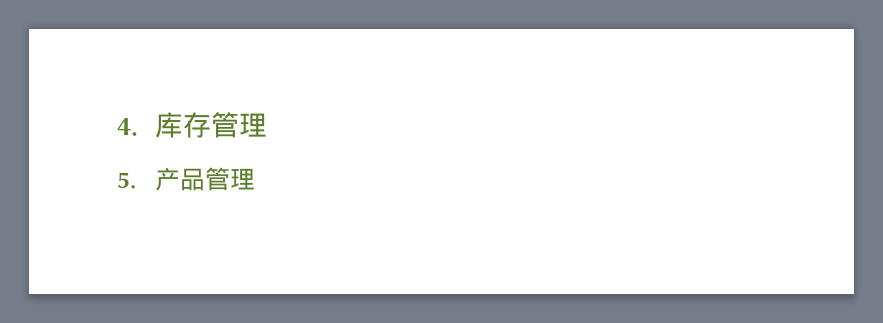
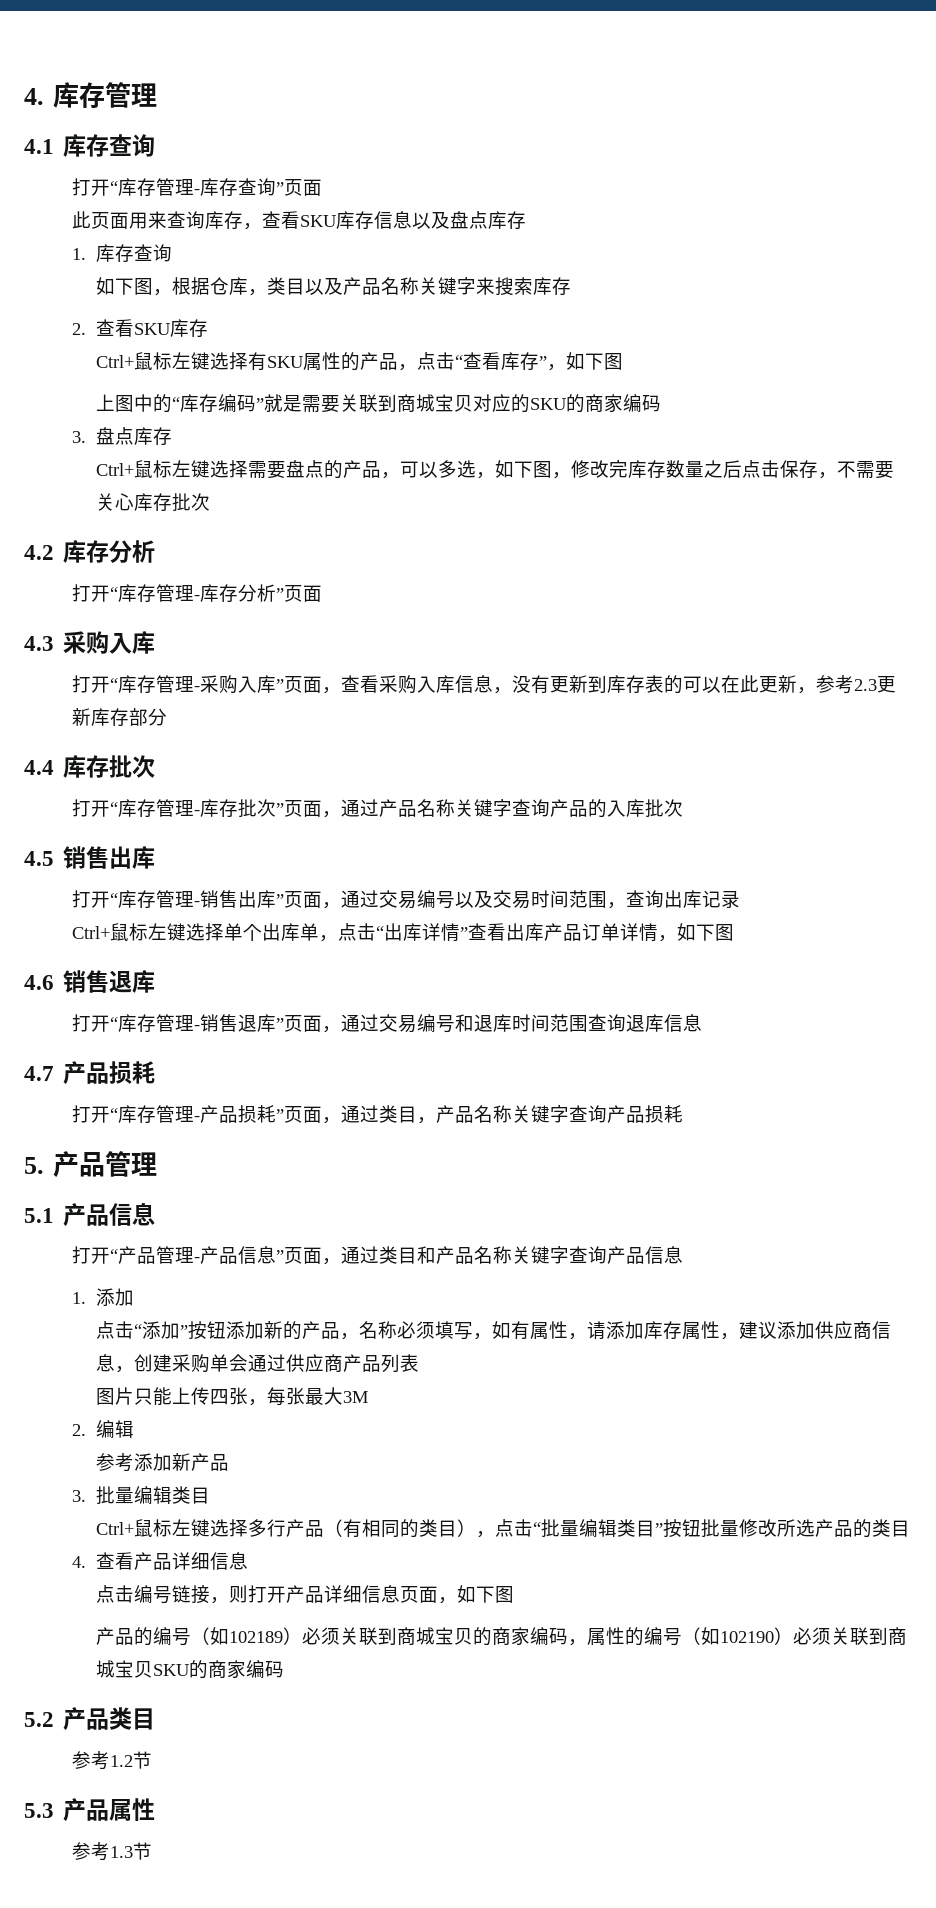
[117,167,256,191] 5.产品管理 -> [24,134,156,157] [71,178,322,196] [71,211,526,230] [71,244,172,262] [95,277,571,296] [71,319,208,337] [95,352,623,371] [95,394,661,413] [71,427,172,445] [95,460,894,479] [95,493,210,512] [24,540,156,563] [71,584,322,602] [24,631,156,654] [71,675,896,694] [71,708,167,726] [24,755,156,778] [71,799,683,818] [24,846,156,869] [71,890,740,909] [71,923,734,942] [24,970,156,993] [71,1014,702,1033] [24,1061,156,1085] [71,1105,683,1124] [24,1151,158,1178] [24,1202,156,1227] [71,1246,683,1265] [71,1288,134,1306] [95,1321,891,1340] [95,1354,419,1373] [95,1387,368,1406] [71,1420,134,1438] [95,1453,229,1472] [71,1486,210,1505] [95,1519,910,1538] [71,1552,248,1570] [95,1585,514,1604] [95,1627,907,1646] [95,1660,284,1679] [24,1707,156,1731] [71,1751,152,1770] [24,1798,156,1822] [71,1842,152,1861] 4.1库存查询 // 打开“库存管理-库存查询”页面 // 此页面用来查询库存，查看SKU库存信息以及盘点库存 // 1.库存查询 // 如下图，根据仓库，类目以及产品名称关键字来搜索库存 // 2.查看SKU库存 // Ctrl+鼠标左键选择有SKU属性的产品，点击“查看库存”，如下图 // 上图中的“库存编码”就是需要关联到商城宝贝对应的SKU的商家编码 // 3.盘点库存 // Ctrl+鼠标左键选择需要盘点的产品，可以多选，如下图，修改完库存数量之后点击保存，不需要关心库存批次 // 4.2库存分析 // 打开“库存管理-库存分析”页面 // 4.3采购入库 // 打开“库存管理-采购入库”页面，查看采购入库信息，没有更新到库存表的可以在此更新，参考2.3更新库存部分 // 4.4库存批次 // 打开“库存管理-库存批次”页面，通过产品名称关键字查询产品的入库批次 // 4.5销售出库 // 打开“库存管理-销售出库”页面，通过交易编号以及交易时间范围，查询出库记录 // Ctrl+鼠标左键选择单个出库单，点击“出库详情”查看出库产品订单详情，如下图 // 4.6销售退库 // 打开“库存管理-销售退库”页面，通过交易编号和退库时间范围查询退库信息 // 4.7产品损耗 // 打开“库存管理-产品损耗”页面，通过类目，产品名称关键字查询产品损耗 // 5.产品管理 // 5.1产品信息 // 打开“产品管理-产品信息”页面，通过类目和产品名称关键字查询产品信息 // 1.添加 // 点击“添加”按钮添加新的产品，名称必须填写，如有属性，请添加库存属性，建议添加供应商信息，创建采购单会通过供应商产品列表 // 图片只能上传四张，每张最大3M // 2.编辑 // 参考添加新产品 // 3.批量编辑类目 // Ctrl+鼠标左键选择多行产品（有相同的类目），点击“批量编辑类目”按钮批量修改所选产品的类目 // 4.查看产品详细信息 // 点击编号链接，则打开产品详细信息页面，如下图 // 产品的编号（如102189）必须关联到商城宝贝的商家编码，属性的编号（如102190）必须关联到商城宝贝SKU的商家编码 // 5.2产品类目 // 参考1.2节 // 5.3产品属性 // 参考1.3节

